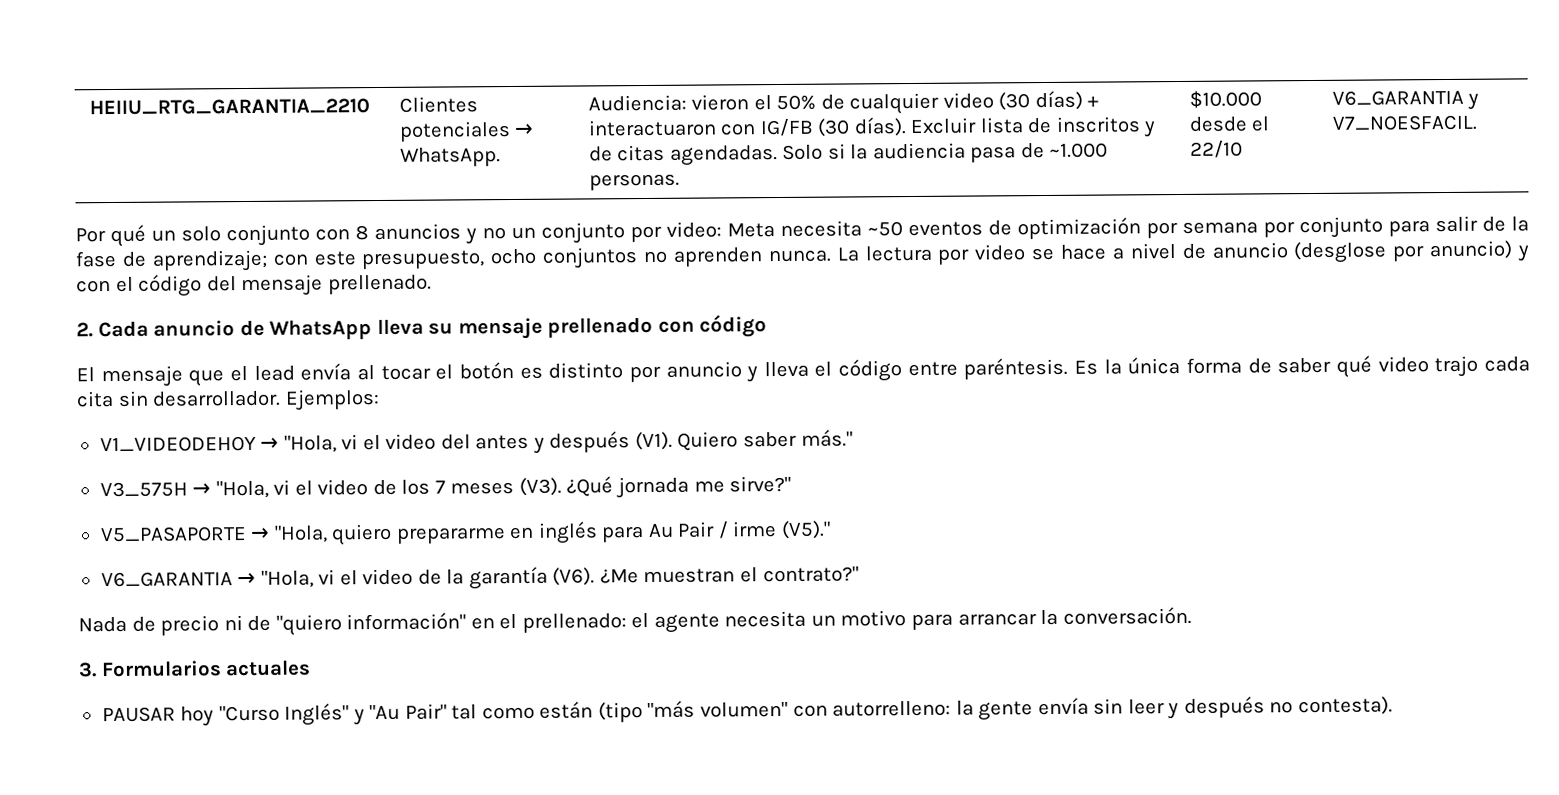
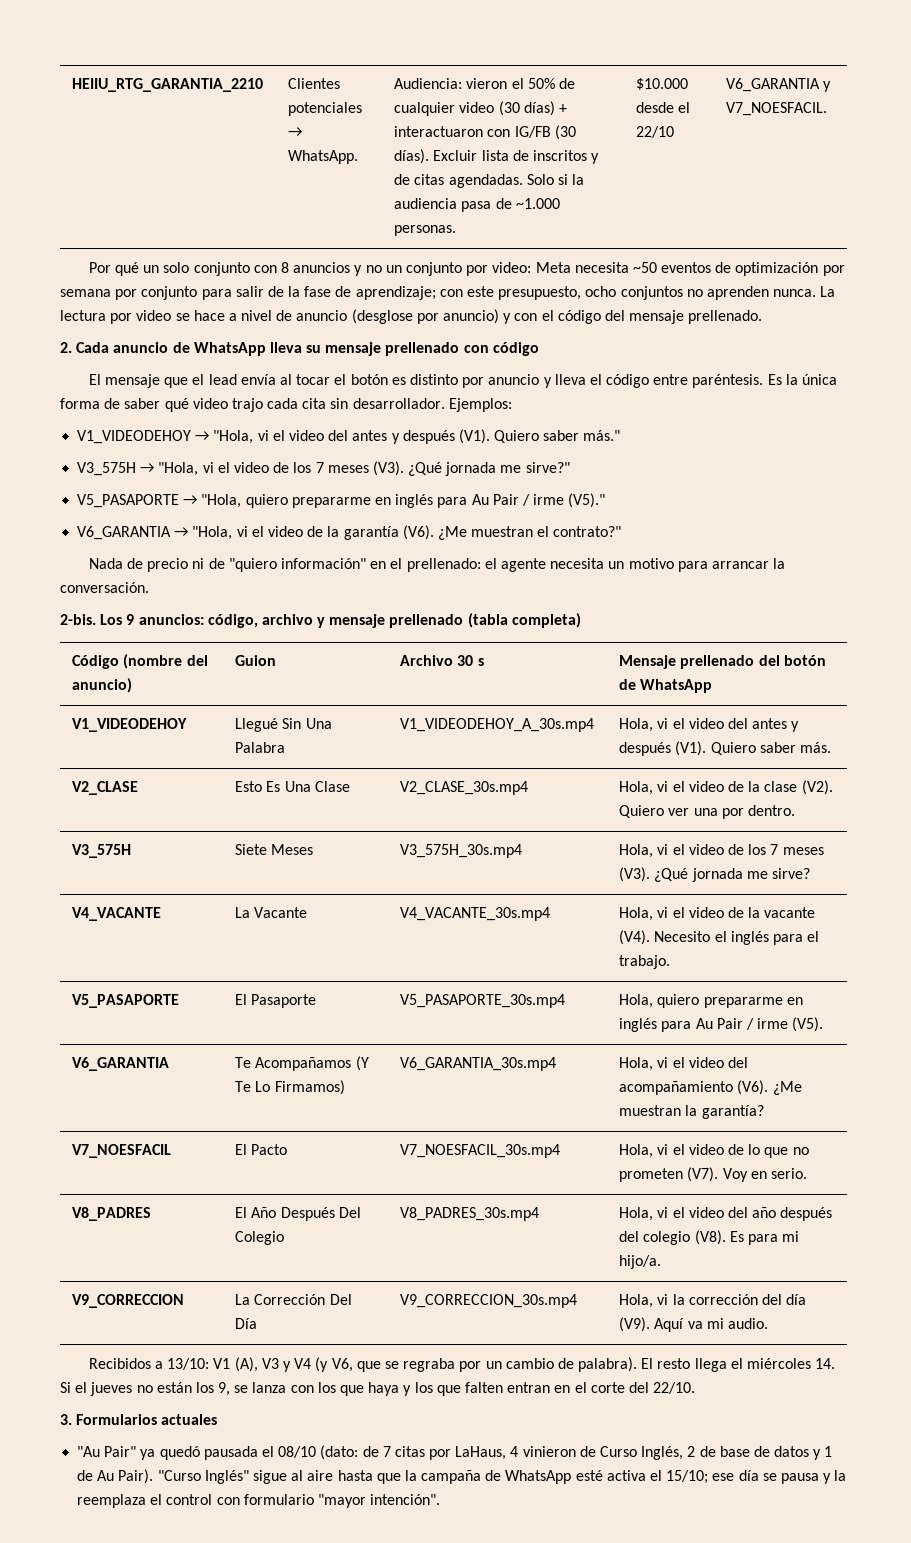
[78,659,312,678] [101,696,1393,727] 3. Formularios actuales // PAUSAR hoy "Curso Inglés" y "Au Pair" tal como están (tipo "más volumen" con autorrelleno: la gente envía sin leer y después no contesta). -> [60,613,581,628] [72,654,208,669] [72,678,133,693] [235,655,277,666] [400,655,484,666] [619,655,826,669] [619,679,713,693] [72,718,188,732] [235,718,332,732] [235,742,286,753] [400,718,595,732] [619,718,800,732] [619,741,832,756] [72,781,139,795] [235,781,350,792] [400,781,529,795] [619,780,833,795] [619,805,796,819] [72,844,132,858] [235,844,314,855] [400,844,523,858] [619,844,824,858] [619,867,811,882] [72,907,162,921] [235,907,308,918] [400,907,551,921] [619,907,816,921] [619,930,820,945] [619,955,671,969] [72,994,180,1008] [235,994,317,1008] [400,994,566,1008] [619,994,803,1008] [619,1017,824,1032] [72,1057,170,1071] [235,1056,369,1071] [235,1080,345,1095] [400,1057,557,1071] [619,1057,749,1071] [619,1080,802,1095] [619,1105,764,1119] [72,1144,172,1158] [235,1144,288,1155] [400,1144,561,1158] [619,1144,809,1158] [619,1167,808,1182] [72,1207,152,1221] [235,1207,361,1221] [235,1231,285,1245] [400,1207,540,1221] [619,1207,833,1221] [619,1230,800,1245] [619,1255,662,1269] [72,1294,185,1308] [235,1294,352,1305] [235,1318,258,1329] [400,1294,578,1308] [619,1294,807,1308] [619,1317,769,1332] [88,1357,836,1372] [60,1382,696,1396] [60,1414,218,1425] [77,1445,833,1460] [77,1469,847,1484] [77,1494,441,1508] 2-bis. Los 9 anuncios: código, archivo y mensaje prellenado (tabla completa) // Código (nombre del anuncio) | Guion | Archivo 30 s | Mensaje prellenado del botón de WhatsApp // V1_VIDEODEHOY | Llegué Sin Una Palabra | V1_VIDEODEHOY_A_30s.mp4 | Hola, vi el video del antes y después (V1). Quiero saber más. // V2_CLASE | Esto Es Una Clase | V2_CLASE_30s.mp4 | Hola, vi el video de la clase (V2). Quiero ver una por dentro. // V3_575H | Siete Meses | V3_575H_30s.mp4 | Hola, vi el video de los 7 meses (V3). ¿Qué jornada me sirve? // V4_VACANTE | La Vacante | V4_VACANTE_30s.mp4 | Hola, vi el video de la vacante (V4). Necesito el inglés para el trabajo. // V5_PASAPORTE | El Pasaporte | V5_PASAPORTE_30s.mp4 | Hola, quiero prepararme en inglés para Au Pair / irme (V5). // V6_GARANTIA | Te Acompañamos (Y Te Lo Firmamos) | V6_GARANTIA_30s.mp4 | Hola, vi el video del acompañamiento (V6). ¿Me muestran la garantía? // V7_NOESFACIL | El Pacto | V7_NOESFACIL_30s.mp4 | Hola, vi el video de lo que no prometen (V7). Voy en serio. // V8_PADRES | El Año Después Del Colegio | V8_PADRES_30s.mp4 | Hola, vi el video del año después del colegio (V8). Es para mi hijo/a. // V9_CORRECCION | La Corrección Del Día | V9_CORRECCION_30s.mp4 | Hola, vi la corrección del día (V9). Aquí va mi audio. // Recibidos a 13/10: V1 (A), V3 y V4 (y V6, que se regraba por un cambio de palabra). El resto llega el miércoles 14. Si el jueves no están los 9, se lanza con los que haya y los que falten entran en el corte del 22/10. // 3. Formularios actuales // "Au Pair" ya quedó pausada el 08/10 (dato: de 7 citas por LaHaus, 4 vinieron de Curso Inglés, 2 de base de datos y 1 de Au Pair). "Curso Inglés" sigue al aire hasta que la campaña de WhatsApp esté activa el 15/10; ese día se pausa y la reemplaza el control con formulario "mayor intención".

